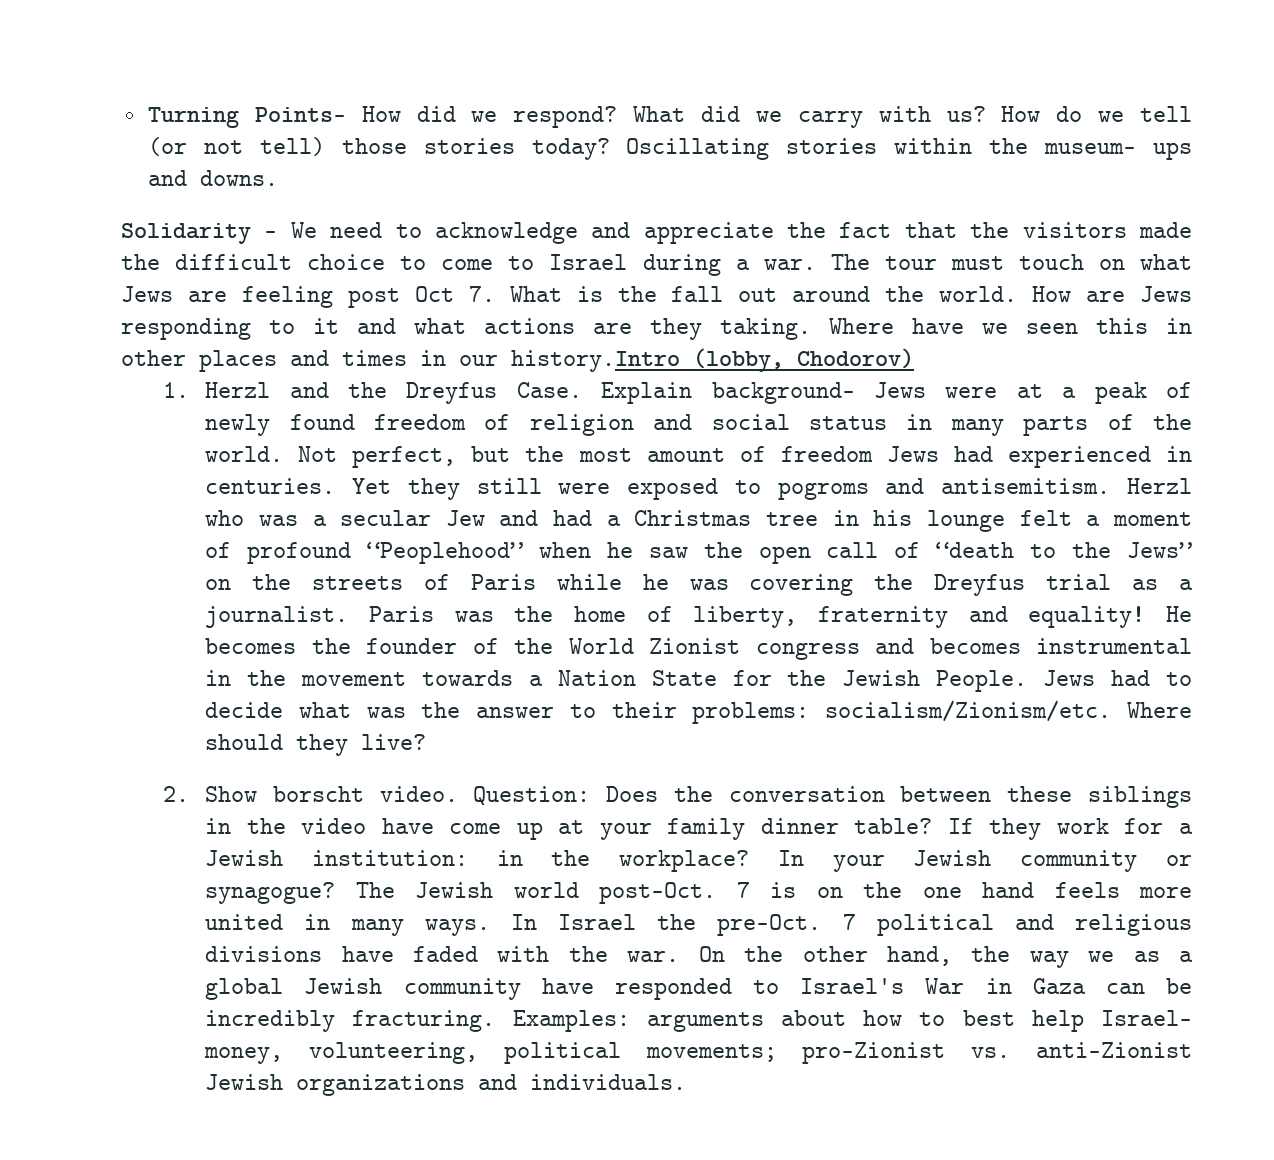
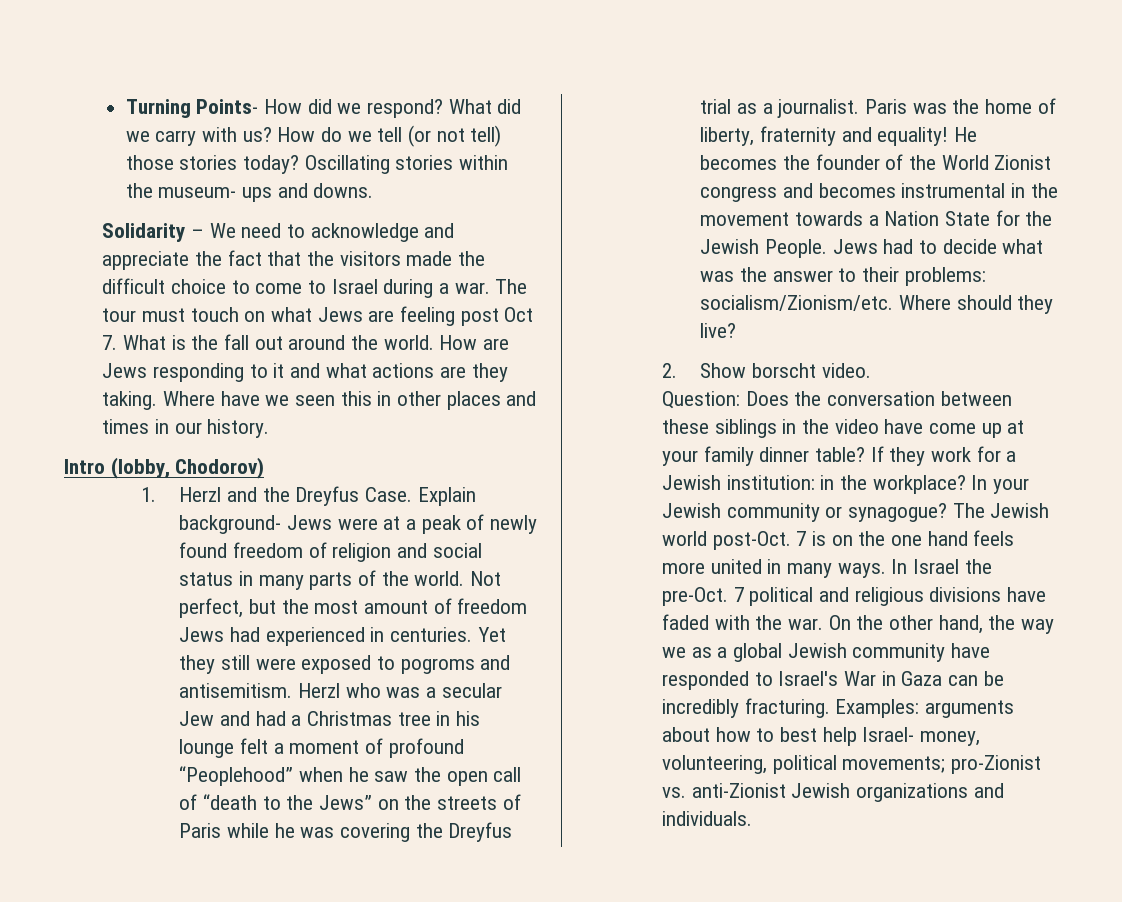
[511,350,681,372] history.Intro -> [207,419,270,438] [64,459,105,474] history. // Intro
(458, 794) none -> (871, 370) //

